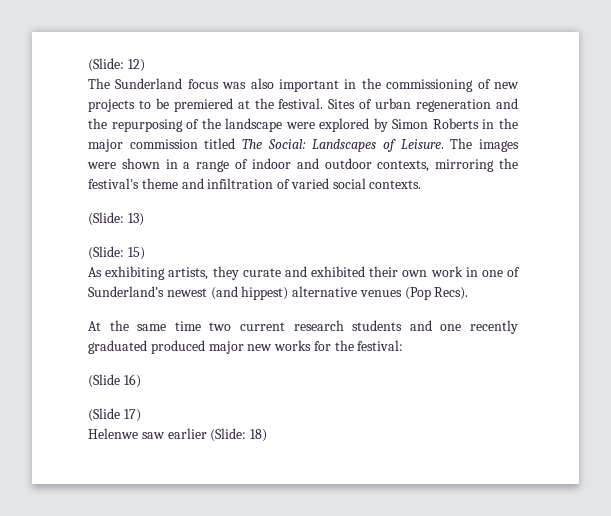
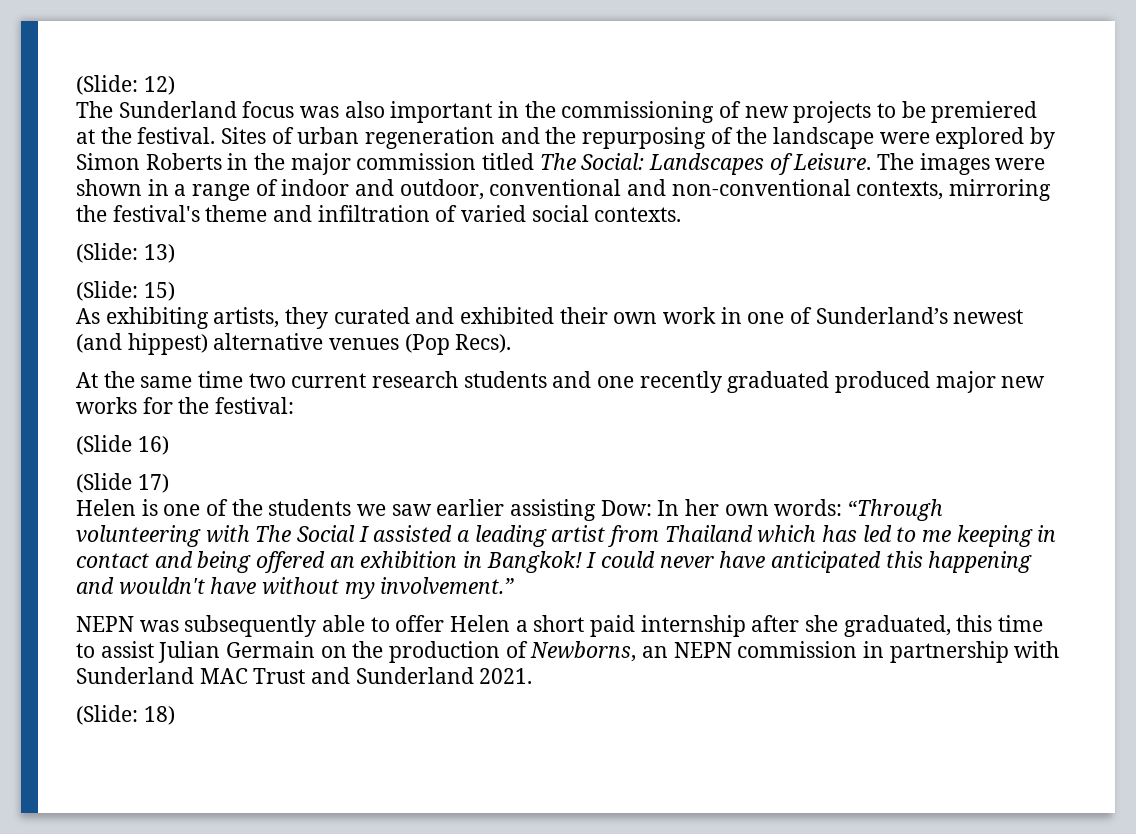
[324,158,372,169] outdoor -> [399,179,851,200] outdoor, conventional and non-conventional
[242,268,281,277] curate -> [333,307,410,324] curated
[88,428,207,439] Helenwe saw earlier -> [76,499,944,521] [76,525,1057,547] [76,551,1033,573] [76,577,515,599] [76,615,1044,637] [76,641,1060,663] [76,667,533,684] Helen is one of the students we saw earlier assisting Dow: In her own words: “Through volunteering with The Social I assisted a leading artist from Thailand which has led to me keeping in contact and being offered an exhibition in Bangkok! I could never have anticipated this happening and wouldn't have without my involvement.” // NEPN was subsequently able to offer Helen a short paid internship after she graduated, this time to assist Julian Germain on the production of Newborns, an NEPN commission in partnership with Sunderland MAC Trust and Sunderland 2021. //

